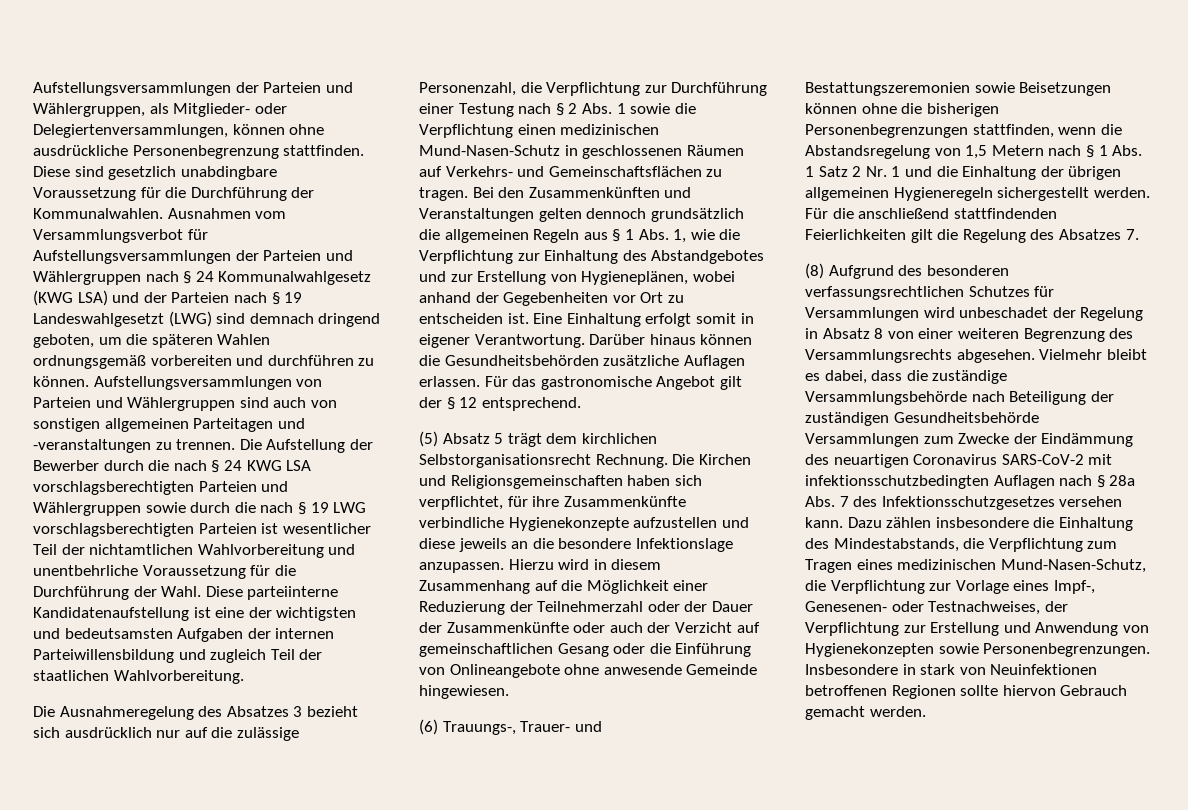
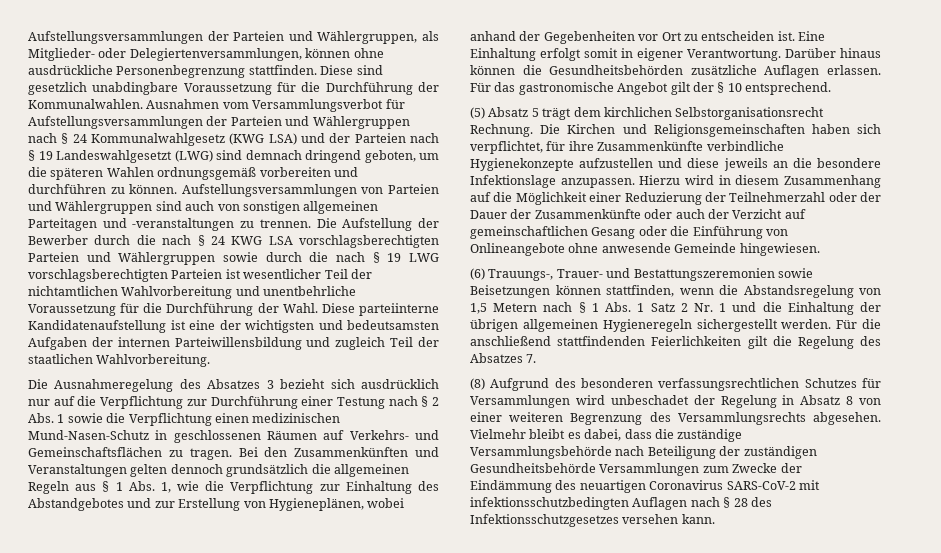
[236,727,299,741] [419,82,542,96] zulässige Personenzahl, die -> (97, 401) none
[459,397,478,408] 12 -> [727,83,742,92] 10
[861,103,999,117] [805,124,968,138] ohne die bisherigen Personenbegrenzungen -> (601, 290) none
[1109,475,1136,486] [805,496,849,507] 28a Abs. 7 -> [733,498,748,507] 28
[847,517,1133,531] [805,538,1118,552] [805,559,1146,573] [805,580,1095,594] [805,601,1068,615] [805,622,1149,636] [805,643,1151,657] [805,664,1098,675] [805,685,1128,699] [805,706,926,720] Dazu zählen insbesondere die Einhaltung des Mindestabstands, die Verpflichtung zum Tragen eines medizinischen Mund-Nasen-Schutz, die Verpflichtung zur Vorlage eines Impf-, Genesenen- oder Testnachweises, der Verpflichtung zur Erstellung und Anwendung von Hygienekonzepten sowie Personenbegrenzungen. Insbesondere in stark von Neuinfektionen betroffenen Regionen sollte hiervon Gebrauch gemacht werden. -> (715, 519) none

